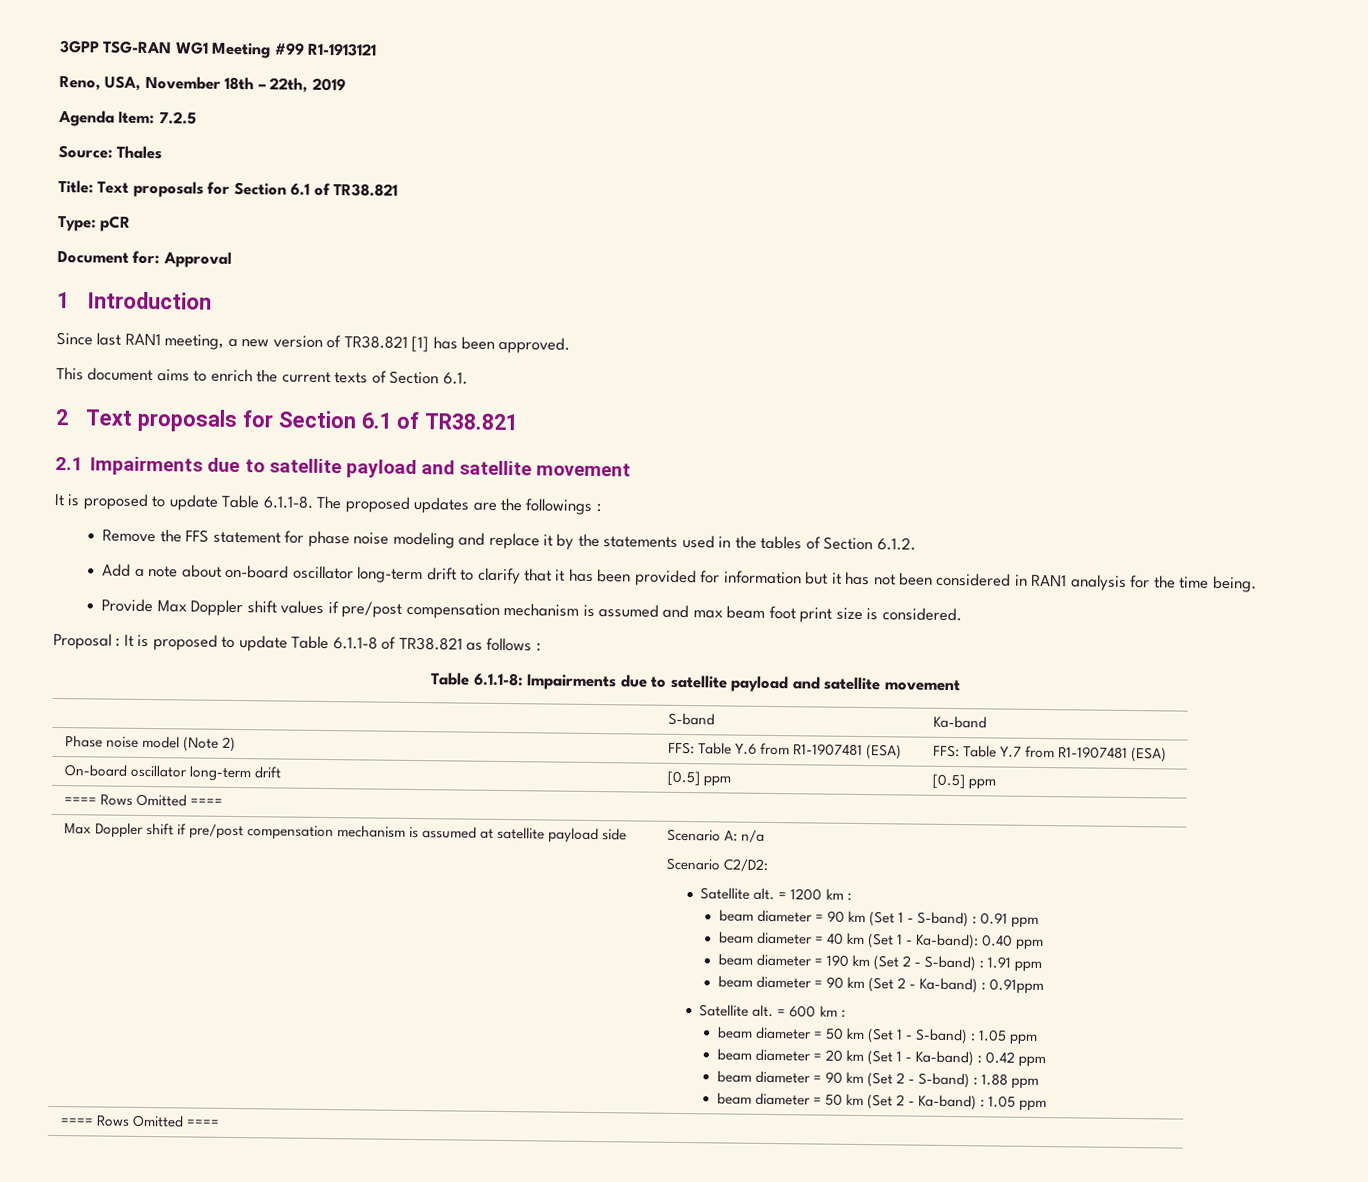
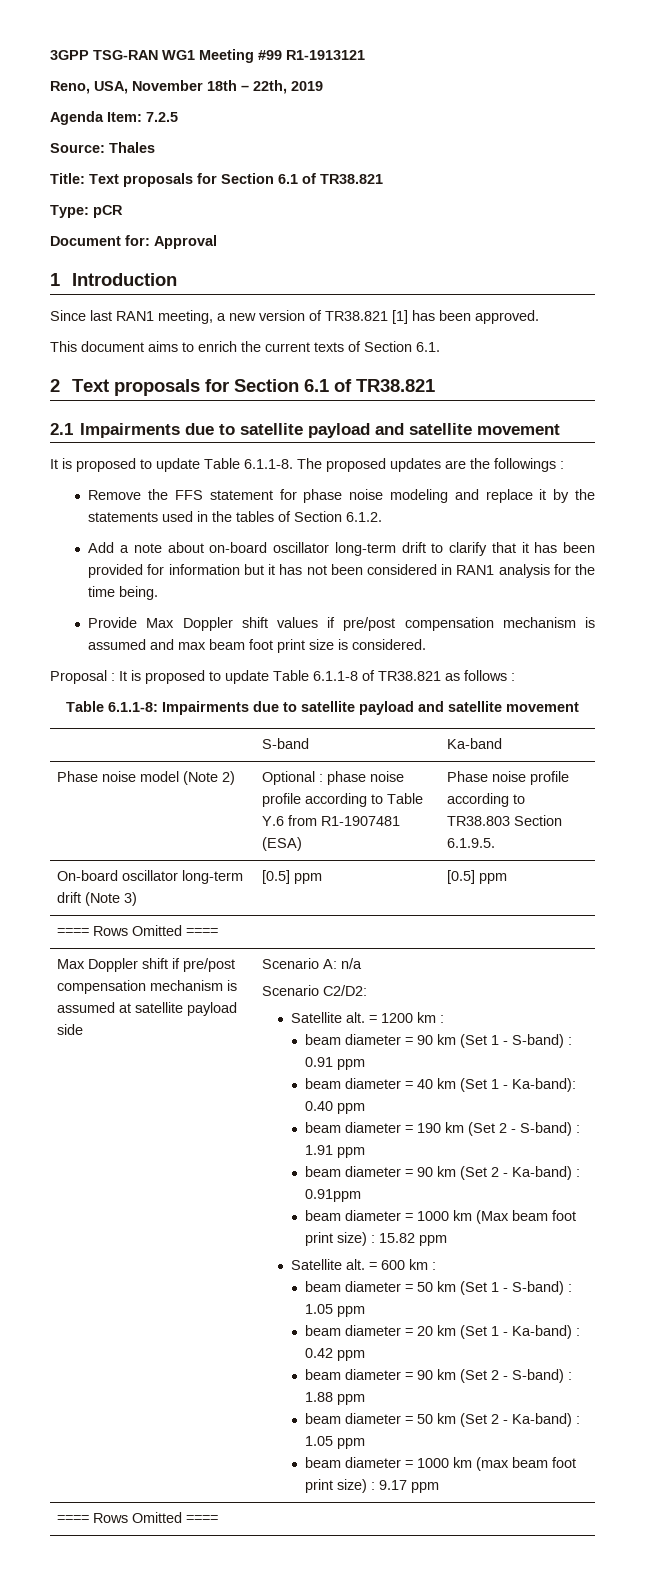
[667,741,695,755] FFS: -> [261,771,404,785] [261,793,383,807] Optional : phase noise profile according to
[932,744,1167,763] FFS: Table Y.7 from R1-1907481 (ESA) -> [446,771,569,785] [446,793,525,807] [446,815,562,826] [446,838,495,848] Phase noise profile according to TR38.803 Section 6.1.9.5.
(282, 772) none -> [84,892,137,906] (Note 3)
(1045, 986) none -> [304,1210,576,1224] [304,1232,447,1246] // beam diameter = 1000 km (Max beam foot print size) : 15.82 ppm
(1048, 1105) none -> [304,1457,576,1471] [304,1479,439,1493] // beam diameter = 1000 km (max beam foot print size) : 9.17 ppm

